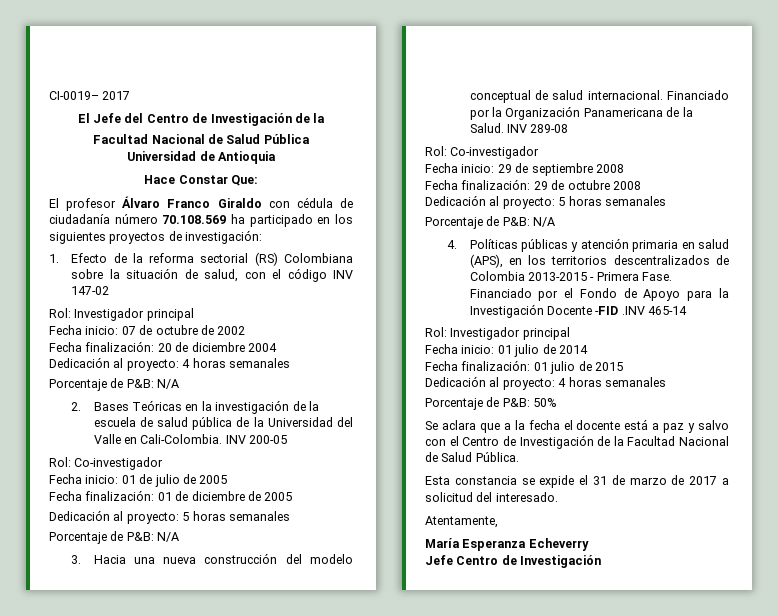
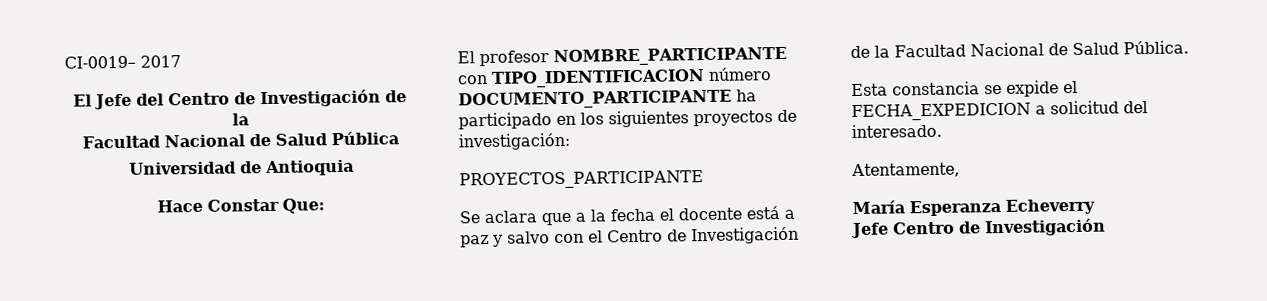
[122,196,353,208] [49,214,227,224] Álvaro Franco Giraldo con cédula de ciudadanía número 70.108.569 -> [553,46,787,67] [457,67,772,88] [458,89,732,110] NOMBRE_PARTICIPANTE con TIPO_IDENTIFICACION número DOCUMENTO_PARTICIPANTE
[49,252,353,266] [71,268,353,282] [71,286,110,295] [49,308,194,321] [49,325,246,335] [49,341,277,352] [49,357,290,371] [49,378,180,391] [71,400,319,414] [93,417,353,430] [93,434,288,444] [49,457,164,470] [49,474,228,487] [49,490,293,501] [49,510,290,524] [49,531,180,544] [71,553,353,564] [469,90,729,103] [469,106,693,120] [469,123,569,133] [425,146,540,159] [425,163,624,176] [425,179,641,190] [425,195,666,209] [425,216,556,229] [447,238,729,252] [469,254,729,268] [469,271,673,281] [469,288,729,301] [469,304,688,318] [425,327,570,340] [425,344,588,357] [425,360,623,374] [425,376,666,390] [425,397,558,410] 1. Efecto de la reforma sectorial (RS) Colombiana sobre la situación de salud, con el código INV 147-02 // Rol: Investigador principal // Fecha inicio: 07 de octubre de 2002 // Fecha finalización: 20 de diciembre 2004 // Dedicación al proyecto: 4 horas semanales // Porcentaje de P&B: N/A // 2. Bases Teóricas en la investigación de la escuela de salud pública de la Universidad del Valle en Cali-Colombia. INV 200-05 // Rol: Co-investigador // Fecha inicio: 01 de julio de 2005 // Fecha finalización: 01 de diciembre de 2005 // Dedicación al proyecto: 5 horas semanales // Porcentaje de P&B: N/A // 3. Hacia una nueva construcción del modelo conceptual de salud internacional. Financiado por la Organización Panamericana de la Salud. INV 289-08 // Rol: Co-investigador // Fecha inicio: 29 de septiembre 2008 // Fecha finalización: 29 de octubre 2008 // Dedicación al proyecto: 5 horas semanales // Porcentaje de P&B: N/A // 4. Políticas públicas y atención primaria en salud (APS), en los territorios descentralizados de Colombia 2013-2015 - Primera Fase. Financiado por el Fondo de Apoyo para la Investigación Docente -FID .INV 465-14 // Rol: Investigador principal // Fecha inicio: 01 julio de 2014 // Fecha finalización: 01 julio de 2015 // Dedicación al proyecto: 4 horas semanales // Porcentaje de P&B: 50% -> [459,170,704,190] PROYECTOS_PARTICIPANTE
[593,475,718,485] 31 de marzo de 2017 -> [851,102,1031,122] FECHA_EXPEDICION

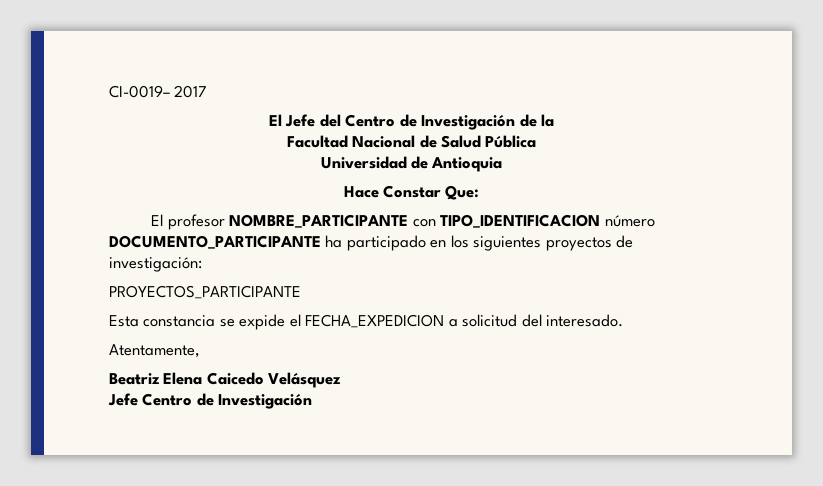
[459,206,795,226] [460,226,799,248] [850,40,1189,59] // Se aclara que a la fecha el docente está a paz y salvo con el Centro de Investigación de la Facultad Nacional de Salud Pública. -> (301, 292) none
[852,198,1095,217] María Esperanza Echeverry -> [109,372,342,388] Beatriz Elena Caicedo Velásquez

